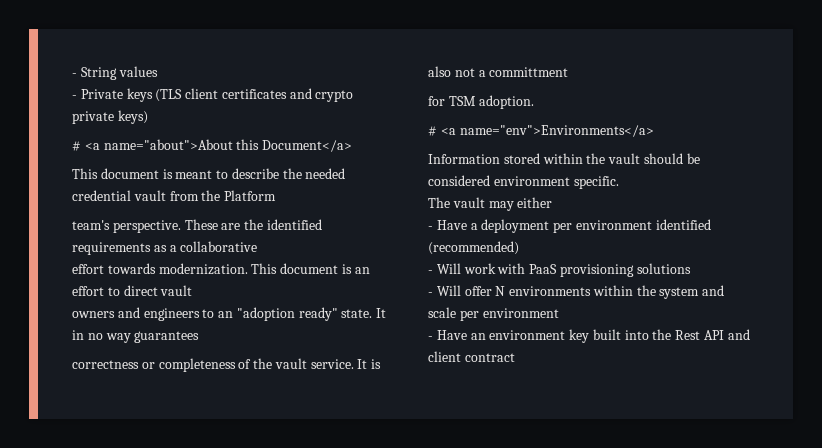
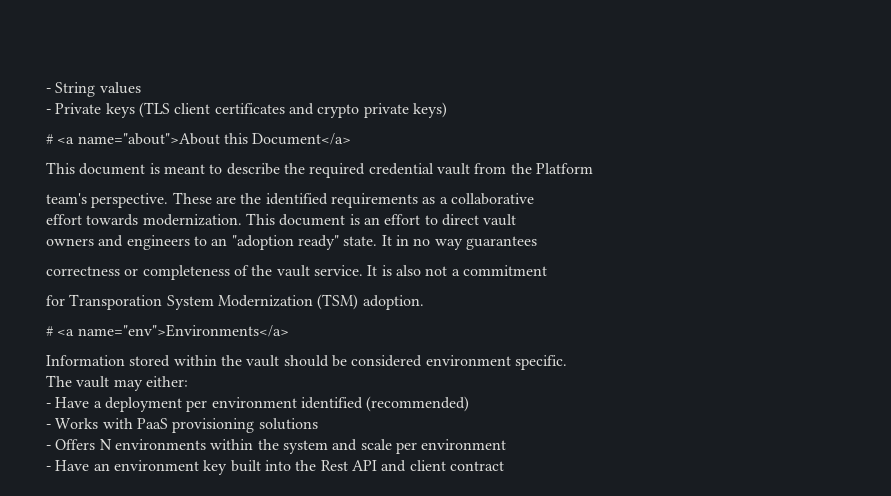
[305,168,346,179] needed -> [309,163,366,178] required
[489,67,569,77] committment -> [462,265,547,276] commitment
[448,96,476,106] TSM -> [69,294,359,310] Transporation System Modernization (TSM)
[517,197,553,208] either -> [145,376,188,387] either:
[436,263,496,274] Will work -> [55,418,99,429] Works
[436,285,492,296] Will offer -> [55,439,96,450] Offers

